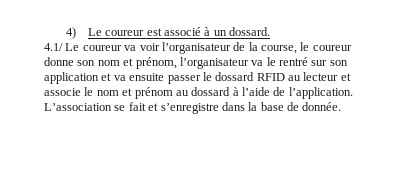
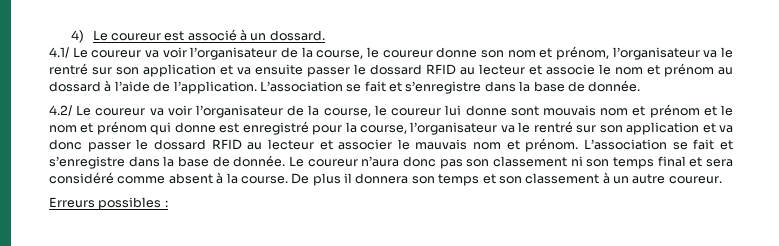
(342, 106) none -> [49,104,734,118] [49,121,734,135] [49,138,733,152] [49,155,733,169] [49,172,722,186] [49,197,168,210] // 4.2/ Le coureur va voir l’organisateur de la course, le coureur lui donne sont mouvais nom et prénom et le nom et prénom qui donne est enregistré pour la course, l’organisateur va le rentré sur son application et va donc passer le dossard RFID au lecteur et associer le mauvais nom et prénom. L’association se fait et s’enregistre dans la base de donnée. Le coureur n’aura donc pas son classement ni son temps final et sera considéré comme absent à la course. De plus il donnera son temps et son classement à un autre coureur. // Erreurs possibles :

